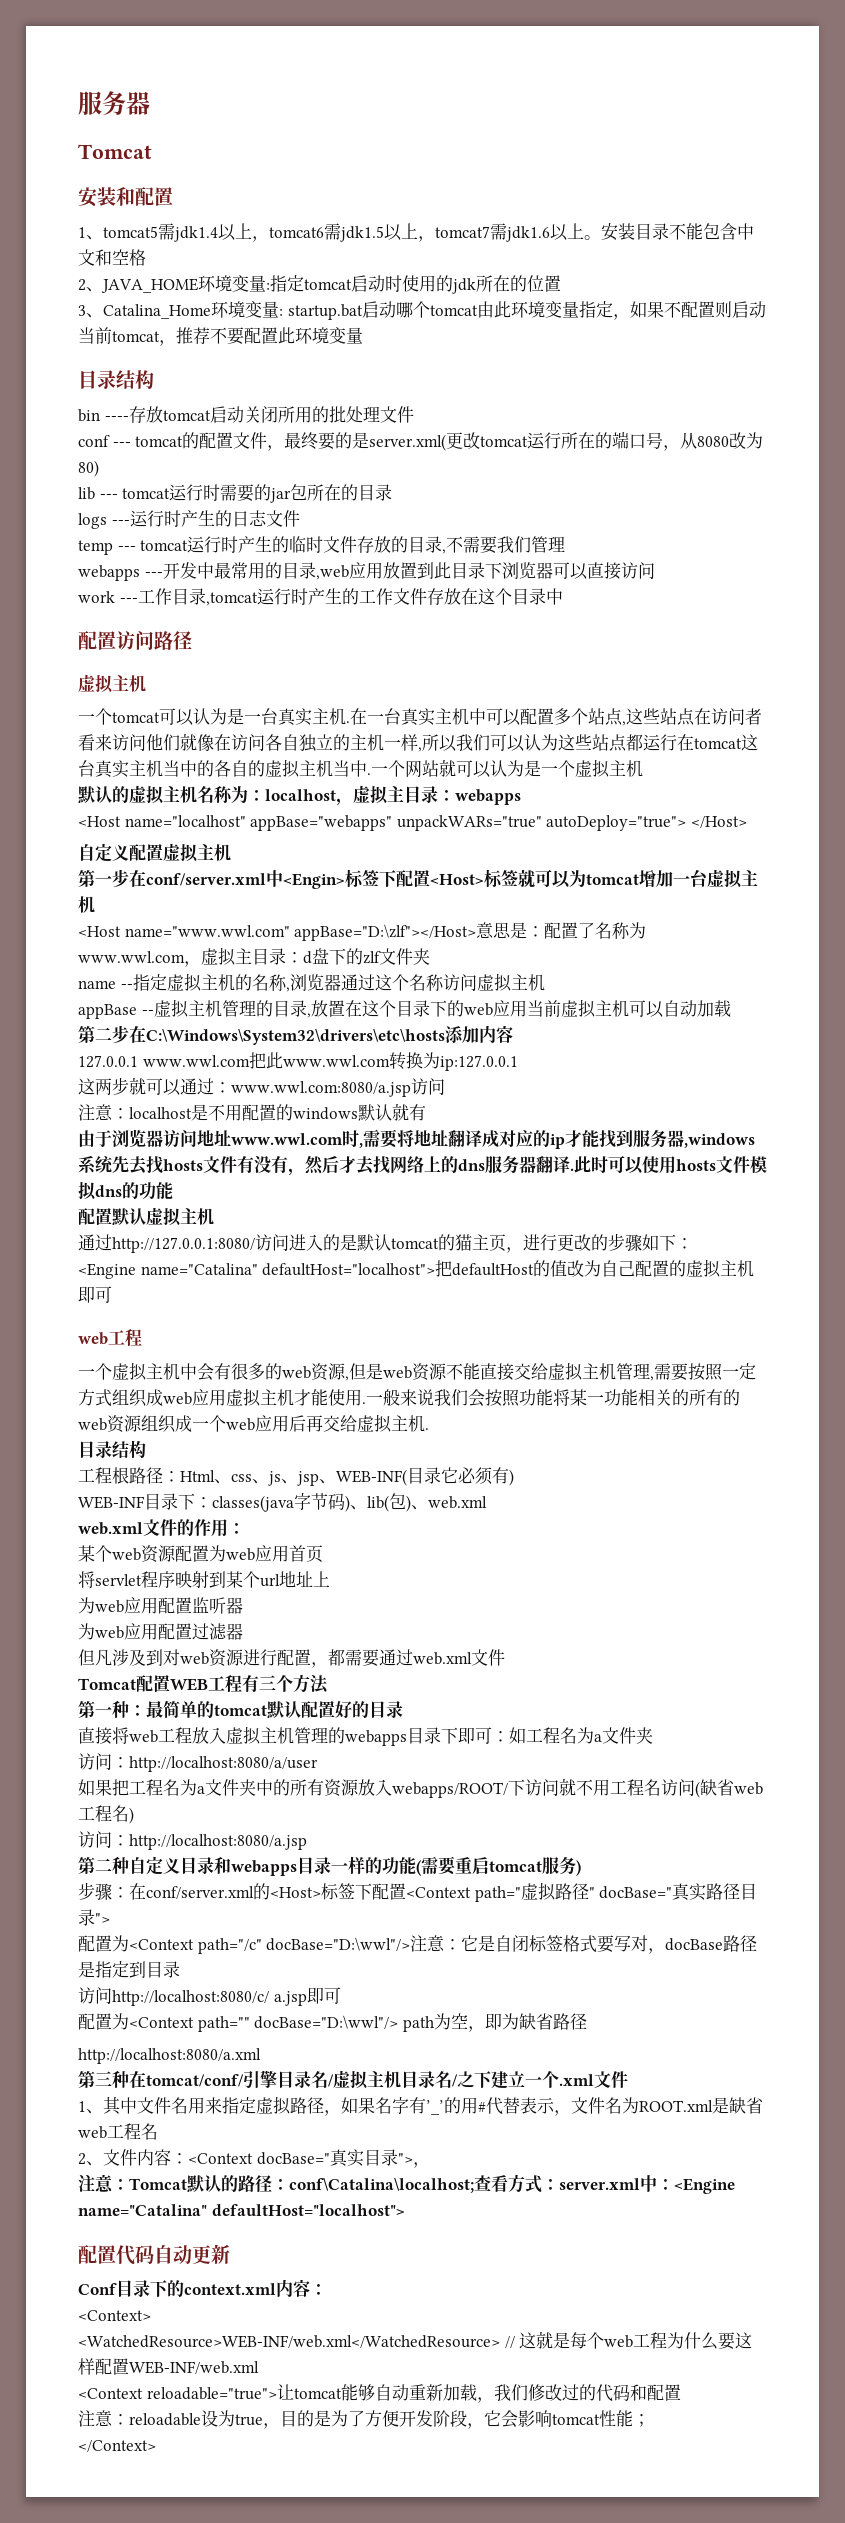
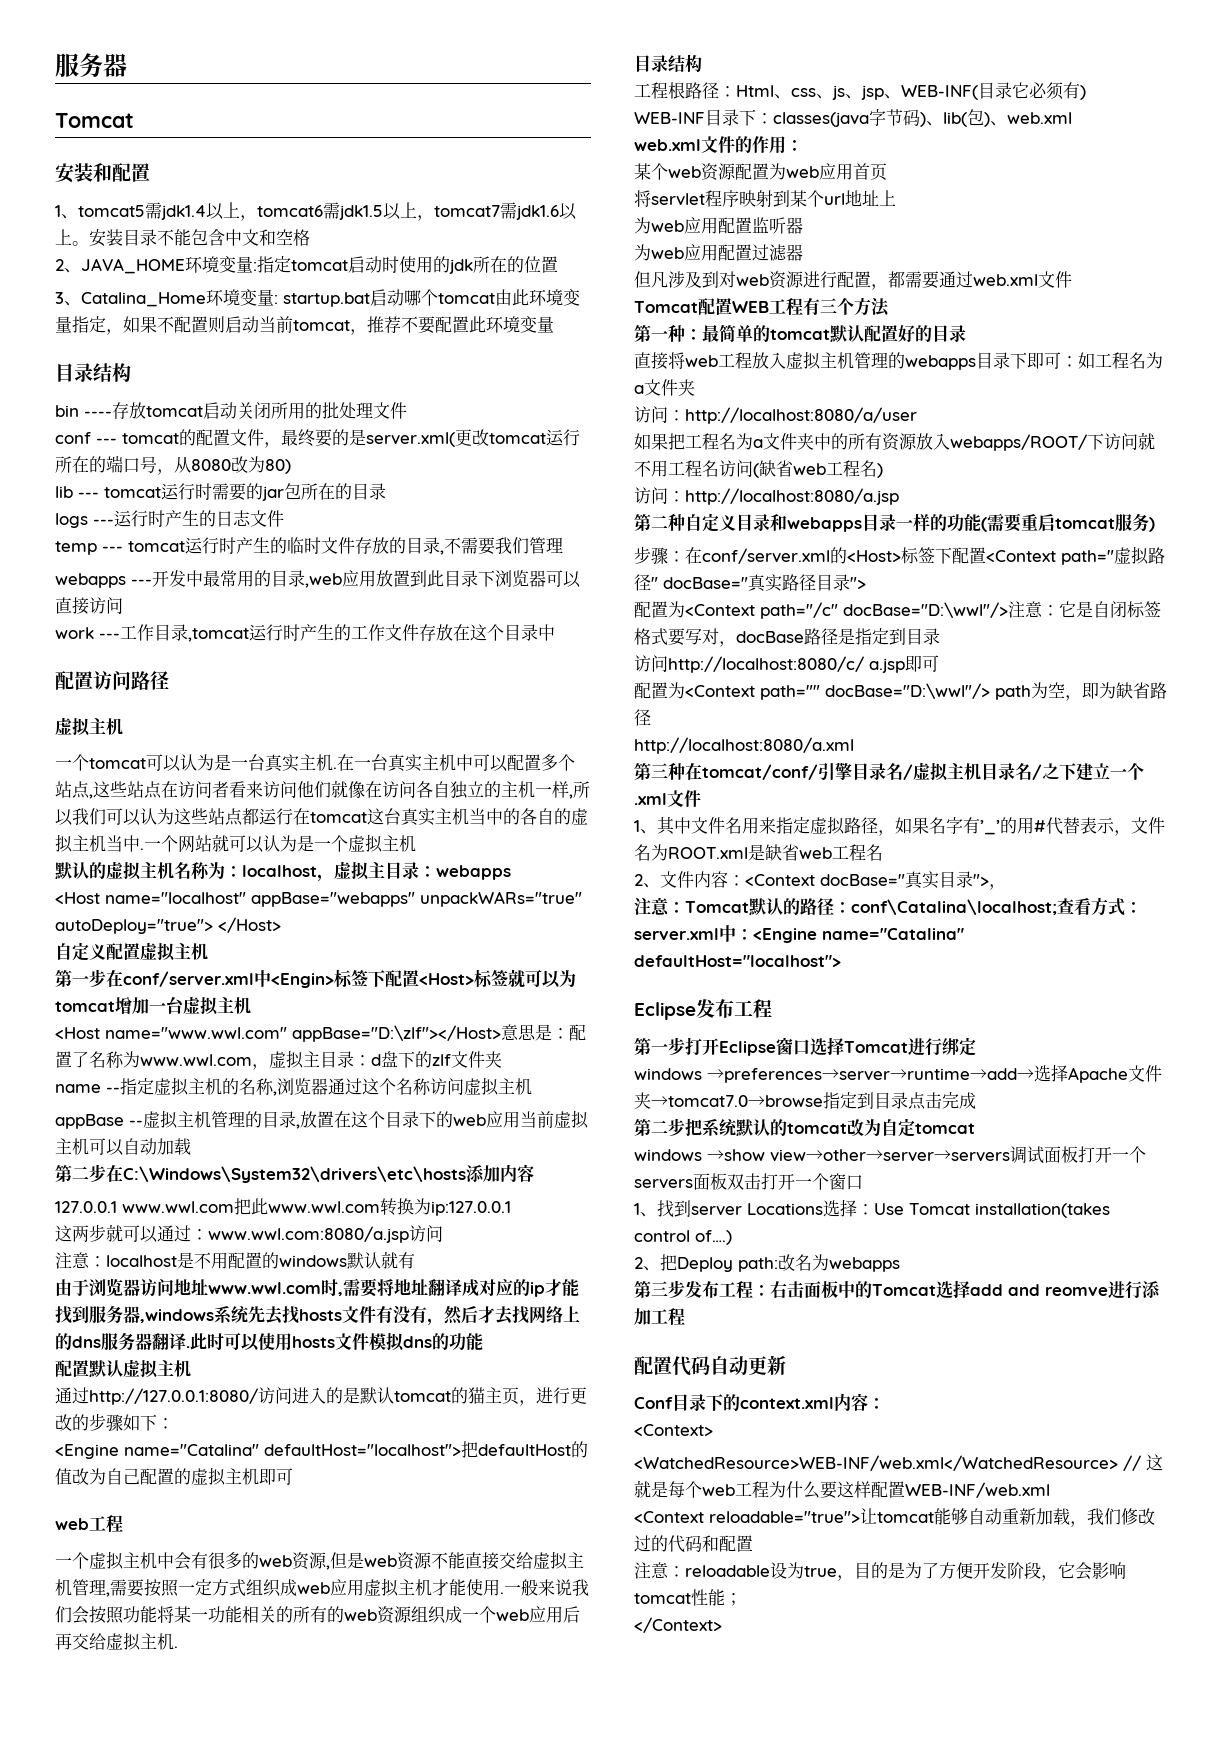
(405, 2210) none -> [634,999,772,1020] [634,1037,976,1056] [634,1064,1162,1083] [634,1092,976,1110] [634,1118,975,1137] [634,1146,1146,1164] [634,1173,863,1190] [634,1199,1110,1218] [634,1230,732,1245] [634,1254,900,1272] [634,1280,1160,1299] [634,1308,685,1326] // Eclipse发布工程 // 第一步打开Eclipse窗口选择Tomcat进行绑定 // windows →preferences→server→runtime→add→选择Apache文件夹→tomcat7.0→browse指定到目录点击完成 // 第二步把系统默认的tomcat改为自定tomcat // windows →show view→other→server→servers调试面板打开一个servers面板双击打开一个窗口 // 1、找到server Locations选择：Use Tomcat installation(takes control of….) // 2、把Deploy path:改名为webapps // 第三步发布工程：右击面板中的Tomcat选择add and reomve进行添加工程

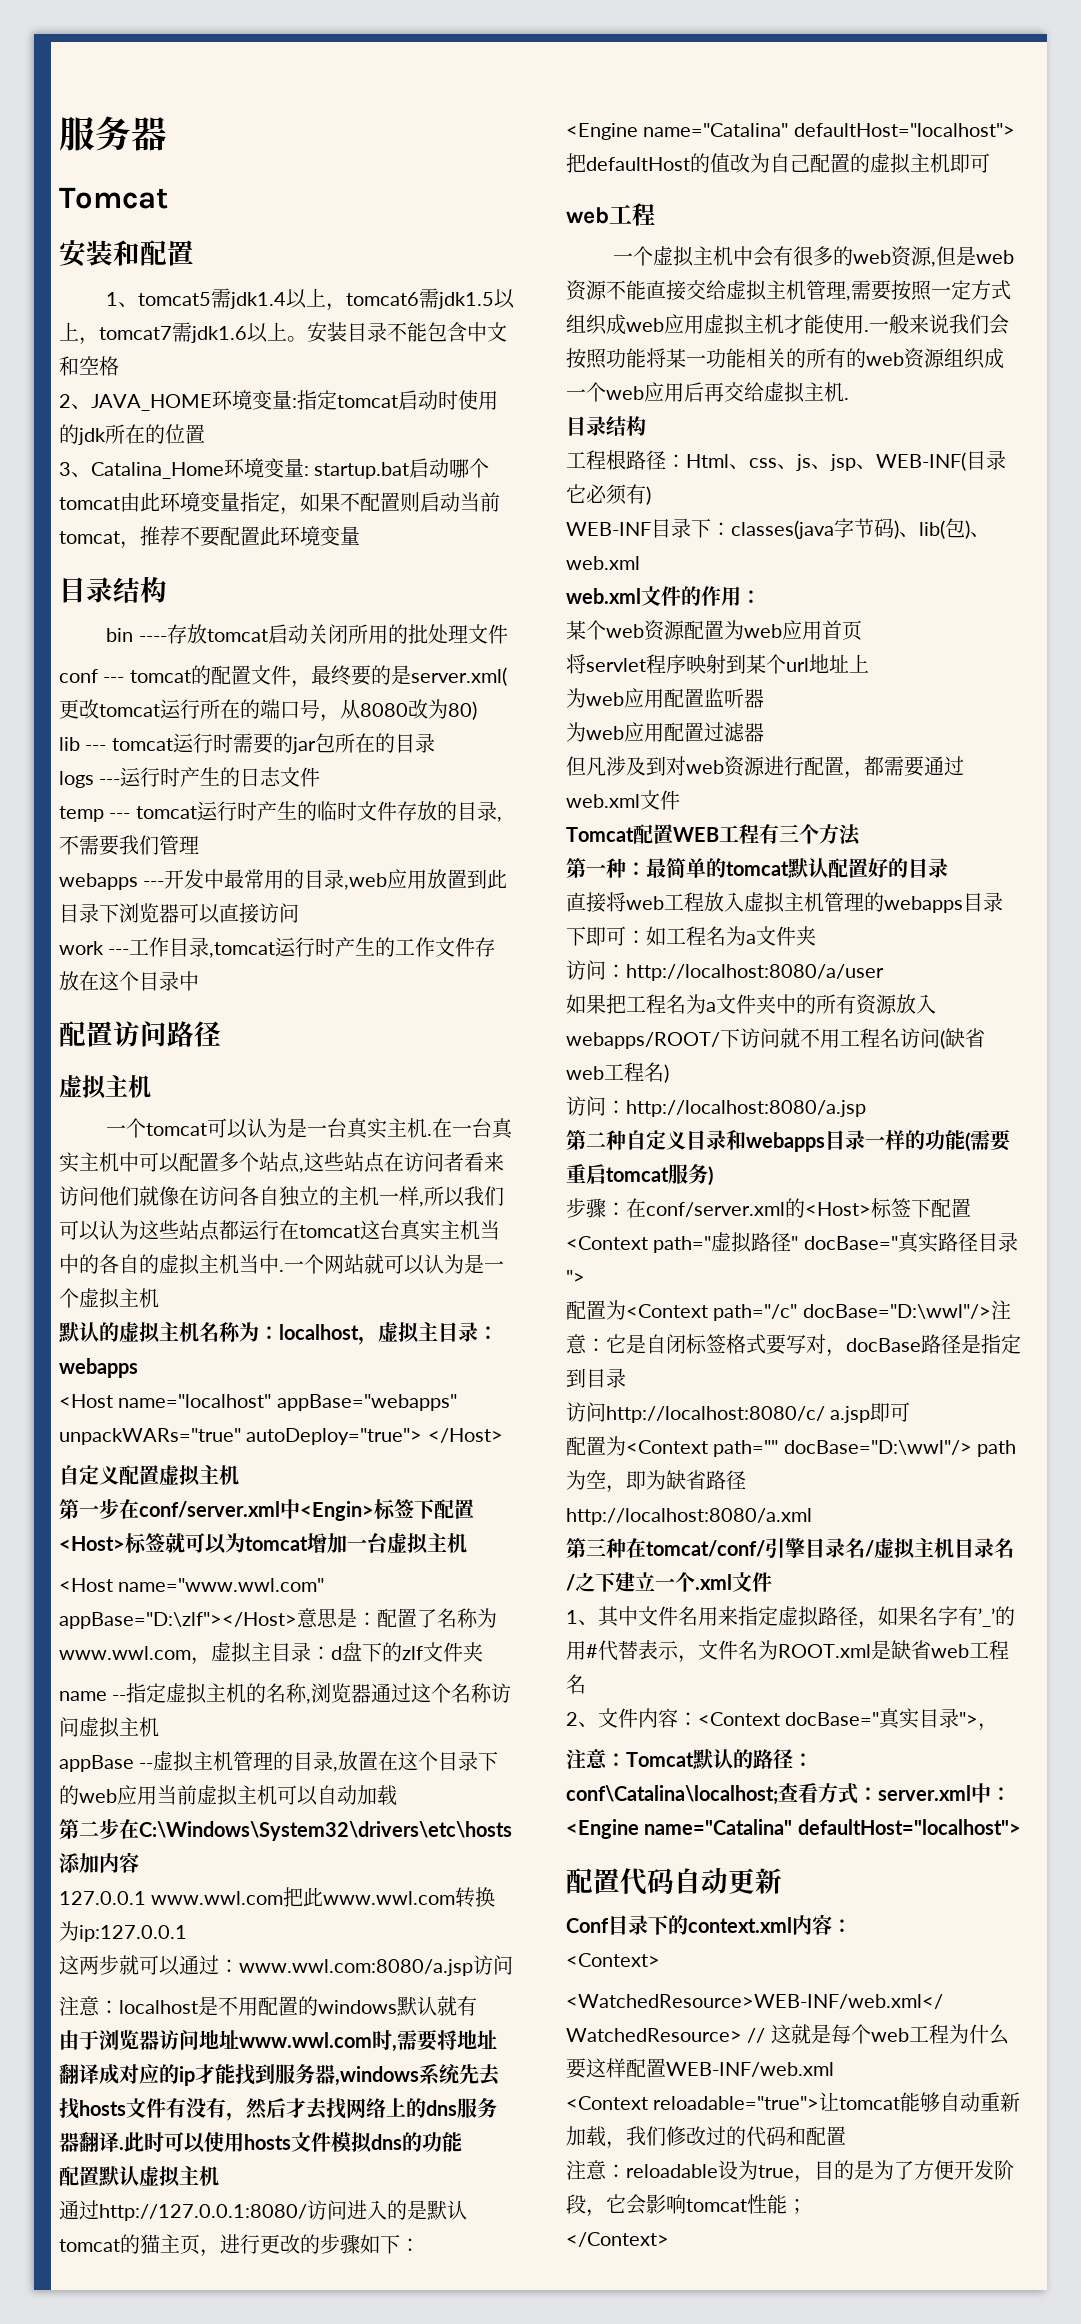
[634,999,772,1020] [634,1037,976,1056] [634,1064,1162,1083] [634,1092,976,1110] [634,1118,975,1137] [634,1146,1146,1164] [634,1173,863,1190] [634,1199,1110,1218] [634,1230,732,1245] [634,1254,900,1272] [634,1280,1160,1299] [634,1308,685,1326] // Eclipse发布工程 // 第一步打开Eclipse窗口选择Tomcat进行绑定 // windows →preferences→server→runtime→add→选择Apache文件夹→tomcat7.0→browse指定到目录点击完成 // 第二步把系统默认的tomcat改为自定tomcat // windows →show view→other→server→servers调试面板打开一个servers面板双击打开一个窗口 // 1、找到server Locations选择：Use Tomcat installation(takes control of….) // 2、把Deploy path:改名为webapps // 第三步发布工程：右击面板中的Tomcat选择add and reomve进行添加工程 -> (1021, 1827) none

